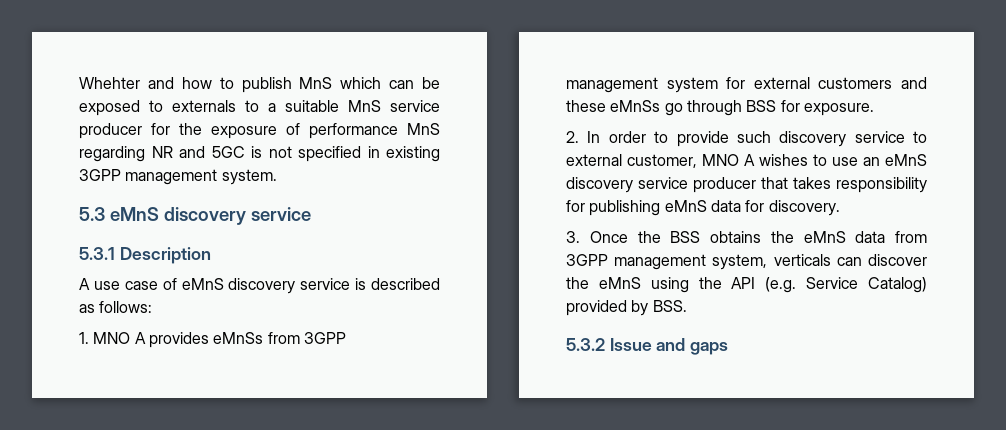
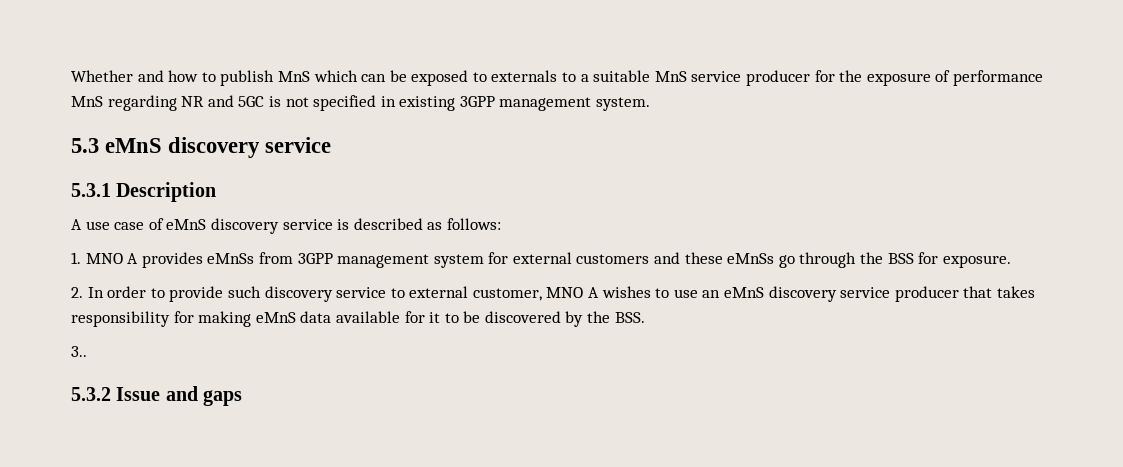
[79,77,140,89] Whehter -> [71,70,133,82] Whether
(742, 108) none -> [860,252,884,264] the
[589,200,840,216] [566,231,927,243] [566,254,927,270] [566,277,927,293] [566,300,687,316] publishing eMnS data for discovery. // 3. Once the BSS obtains the eMnS data from 3GPP management system, verticals can discover the eMnS using the API (e.g. Service Catalog) provided by BSS. -> [198,311,645,327] [71,346,87,357] making eMnS data available for it to be discovered by the BSS. // 3..

